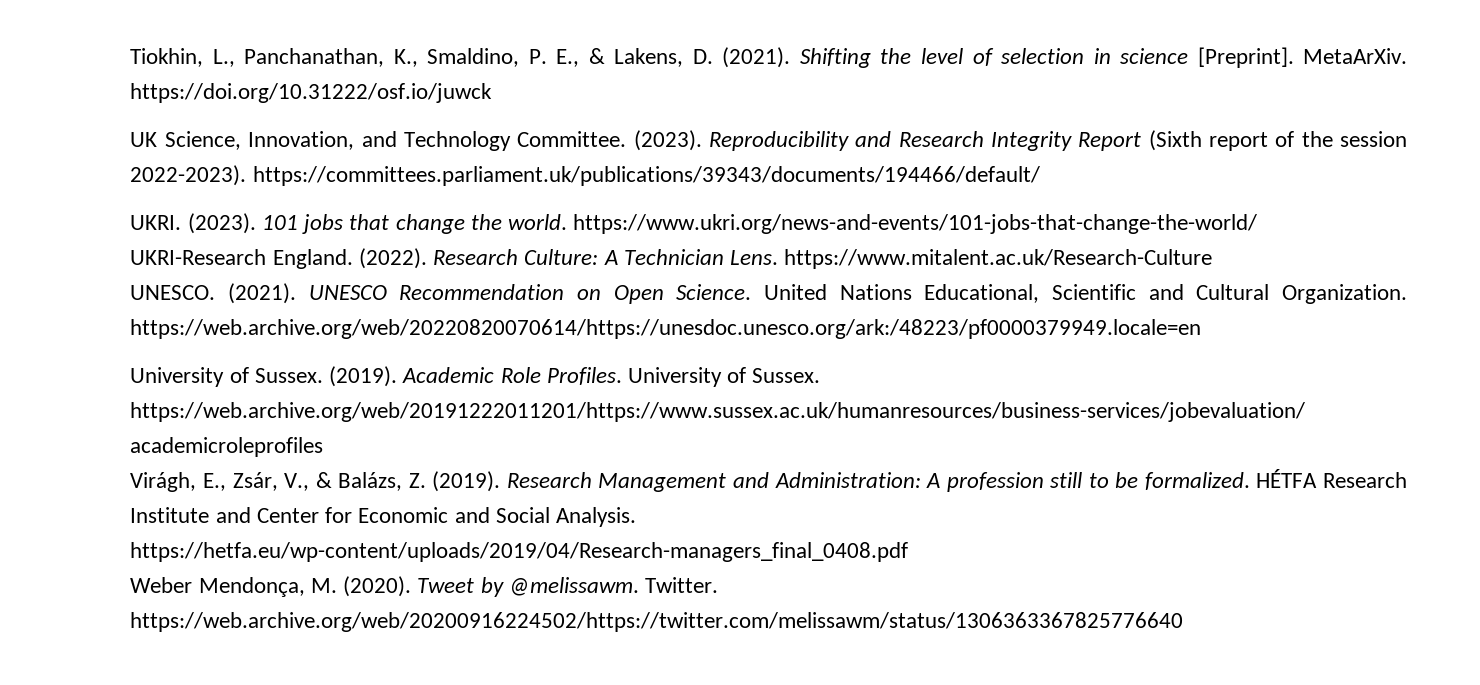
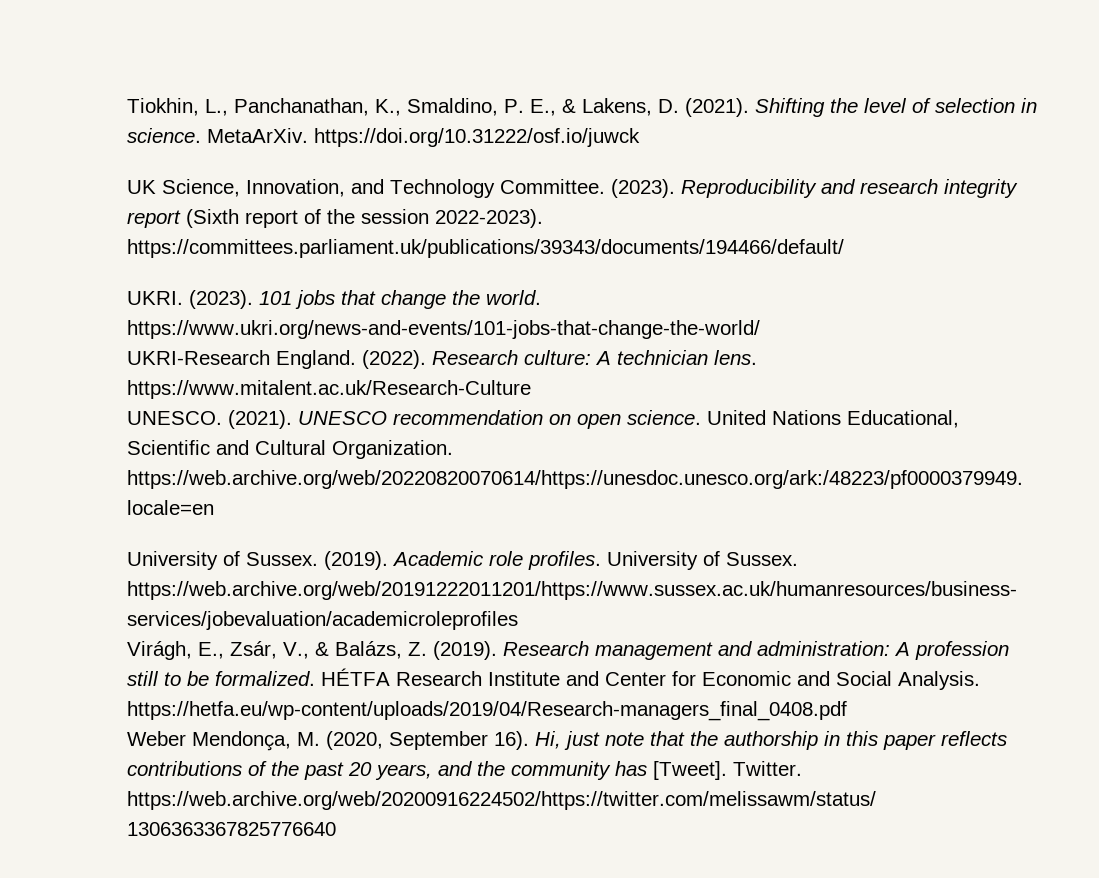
[1119,47,1294,68] science [Preprint]. -> [126,128,201,143] science.
[898,131,1142,151] Research Integrity Report -> [859,179,1018,198] [126,210,181,228] research integrity report
[524,249,778,265] Culture: A Technician Lens. -> [523,350,757,365] culture: A technician lens.
[399,284,752,304] Recommendation on Open Science. -> [392,410,701,429] recommendation on open science.
[500,367,622,385] Role Profiles. -> [488,551,601,570] role profiles.
[598,472,921,492] Management and Administration: -> [594,641,890,660] management and administration:
[343,576,639,597] (2020). Tweet by @melissawm. -> [325,731,1007,750] [126,761,727,780] (2020, September 16). Hi, just note that the authorship in this paper reflects contributions of the past 20 years, and the community has [Tweet].

